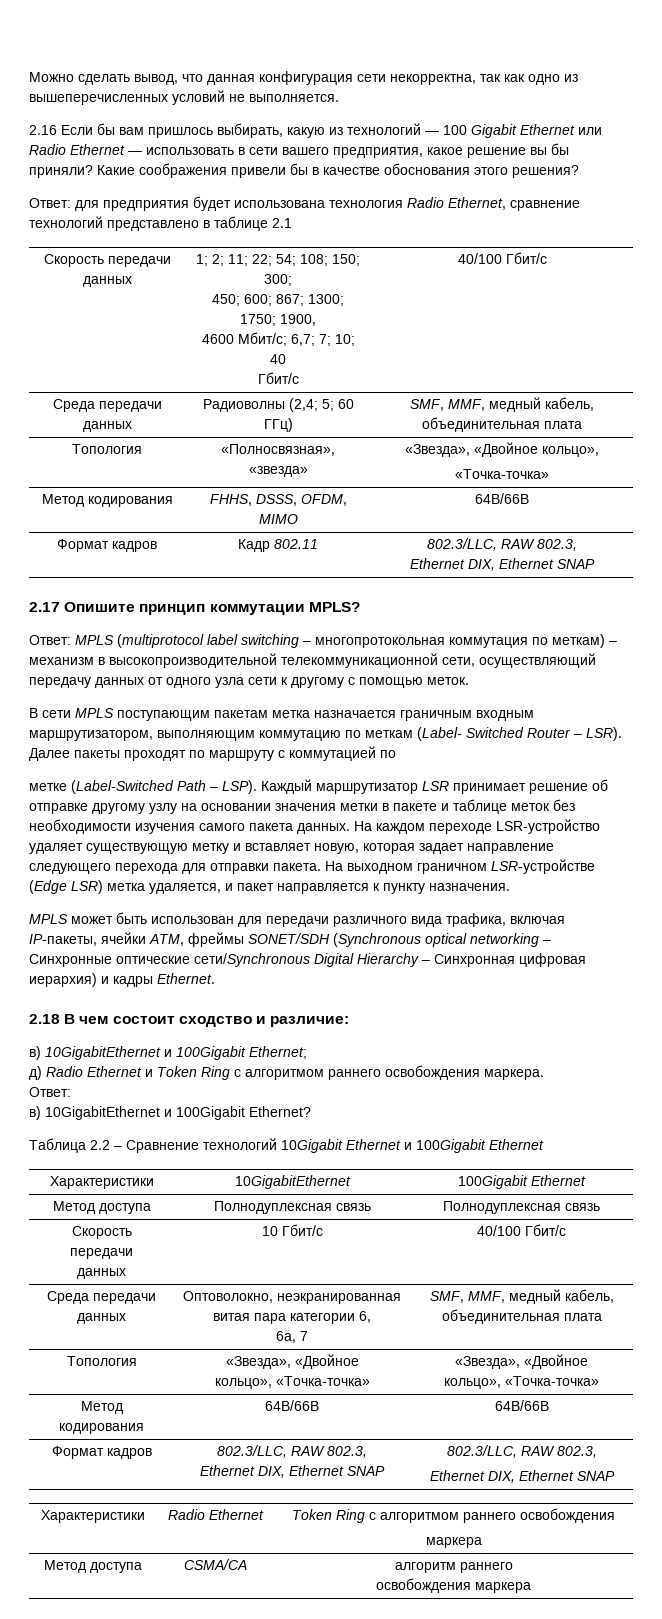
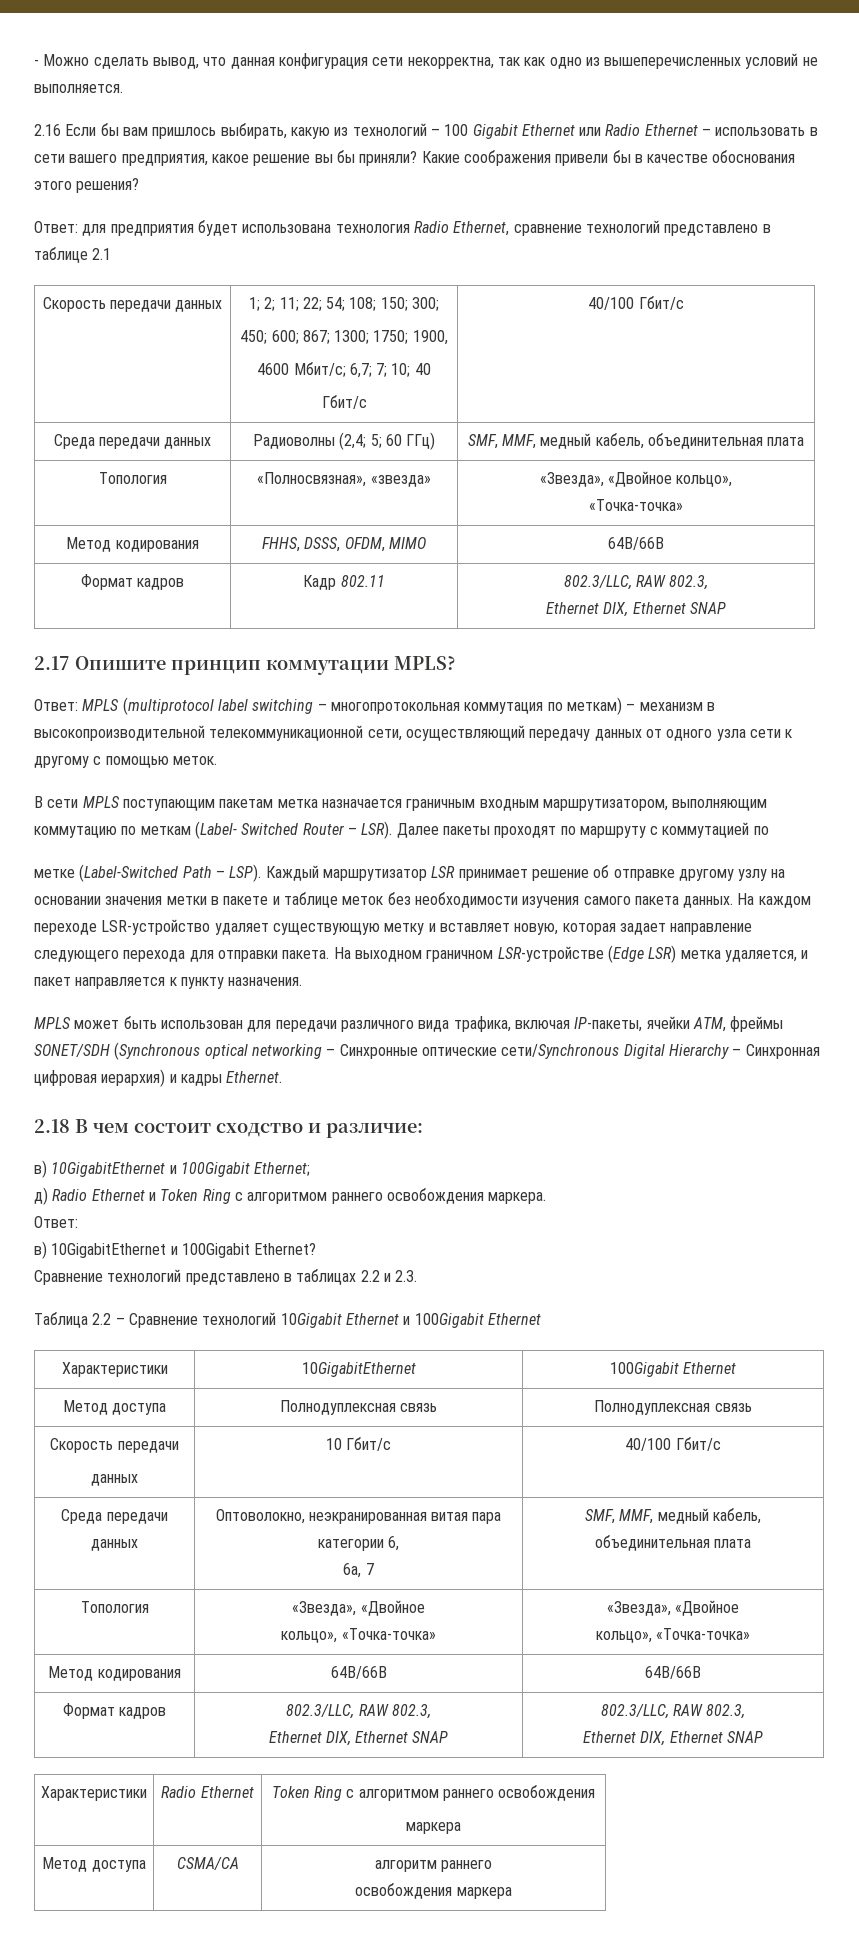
(29, 77) none -> [34,59,39,66] -
[425,131,439,135] — -> [430,128,440,136] –
[128,151,142,155] — -> [702,128,712,136] –
(311, 1111) none -> [34,1269,418,1285] // Сравнение технологий представлено в таблицах 2.2 и 2.3.

